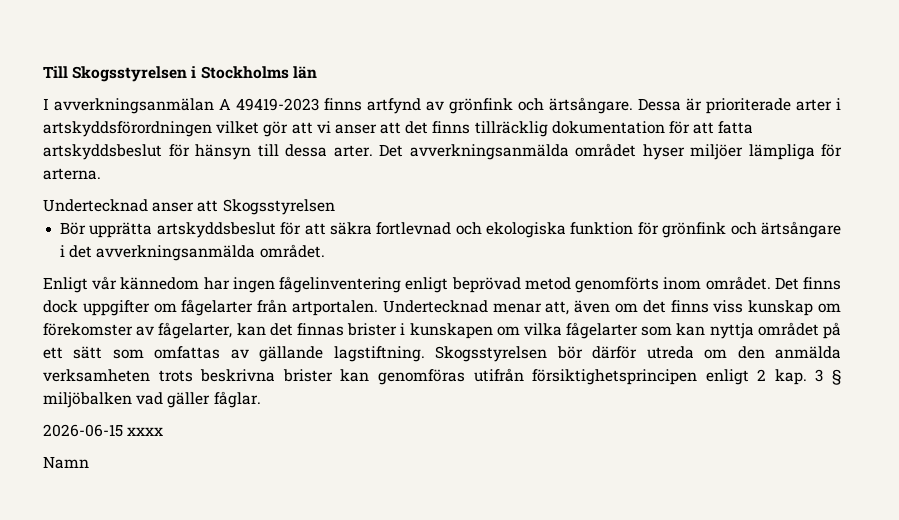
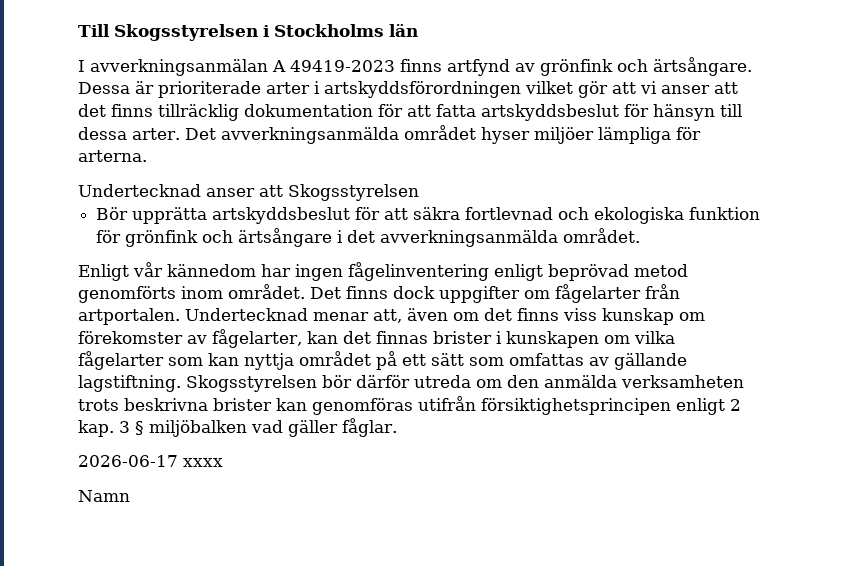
[43,424,123,437] 2026-06-15 -> [78,455,178,467] 2026-06-17

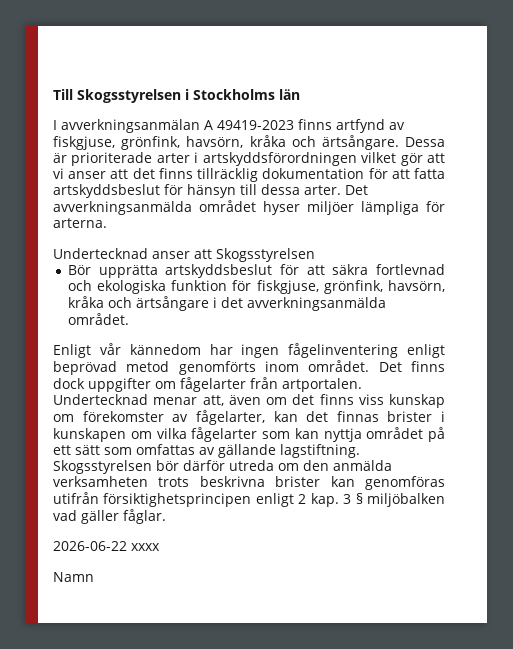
[540,59,613,76] grönfink -> [53,135,286,150] fiskgjuse, grönfink, havsörn, kråka
[125,230,199,247] grönfink -> [256,280,445,294] [67,296,104,308] fiskgjuse, grönfink, havsörn, kråka
[78,455,178,467] 2026-06-17 -> [53,541,127,551] 2026-06-22

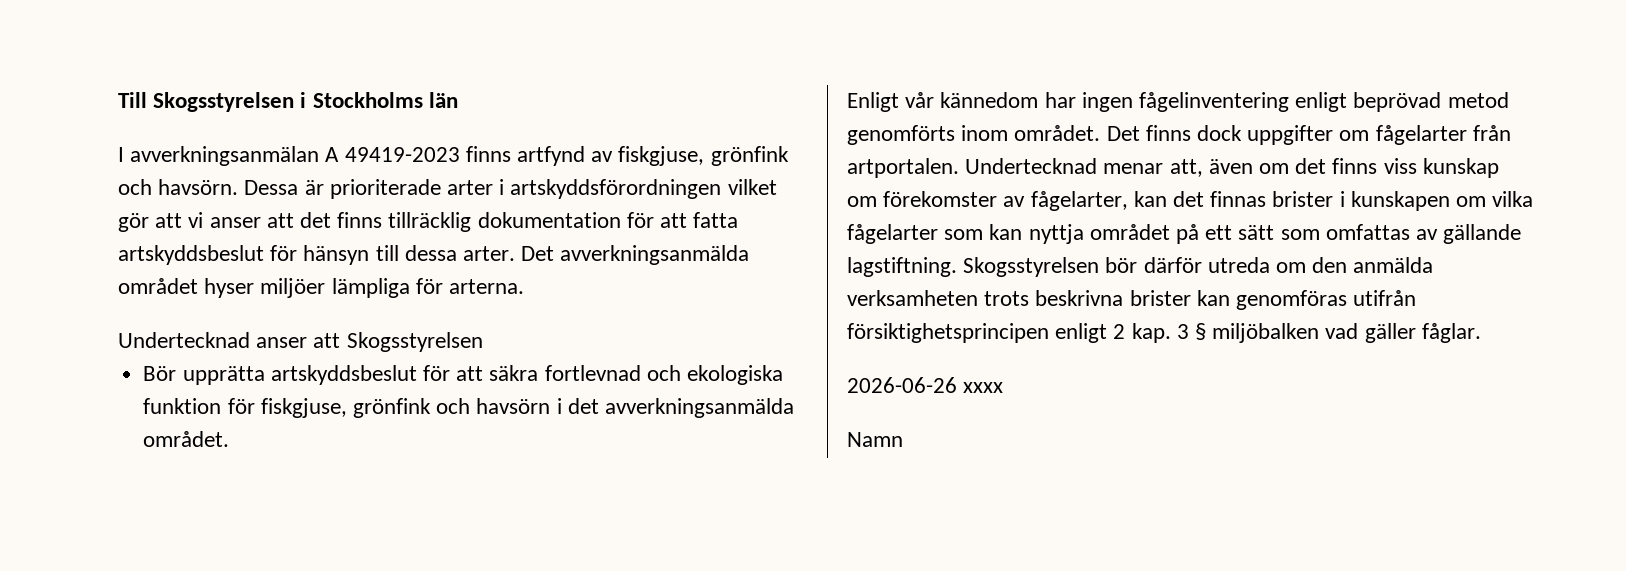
[121,135,399,150] grönfink, havsörn, kråka och ärtsångare. -> [710,146,789,166] [118,179,239,195] grönfink och havsörn.
[323,280,445,294] [67,296,209,311] grönfink, havsörn, kråka och ärtsångare -> [352,398,551,418] grönfink och havsörn
[53,541,127,551] 2026-06-22 -> [847,377,957,393] 2026-06-26

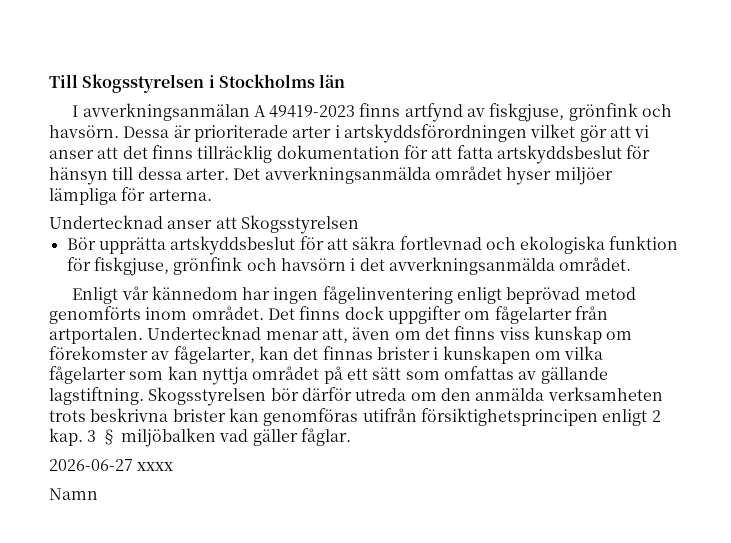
[847,377,957,393] 2026-06-26 -> [49,459,133,471] 2026-06-27

